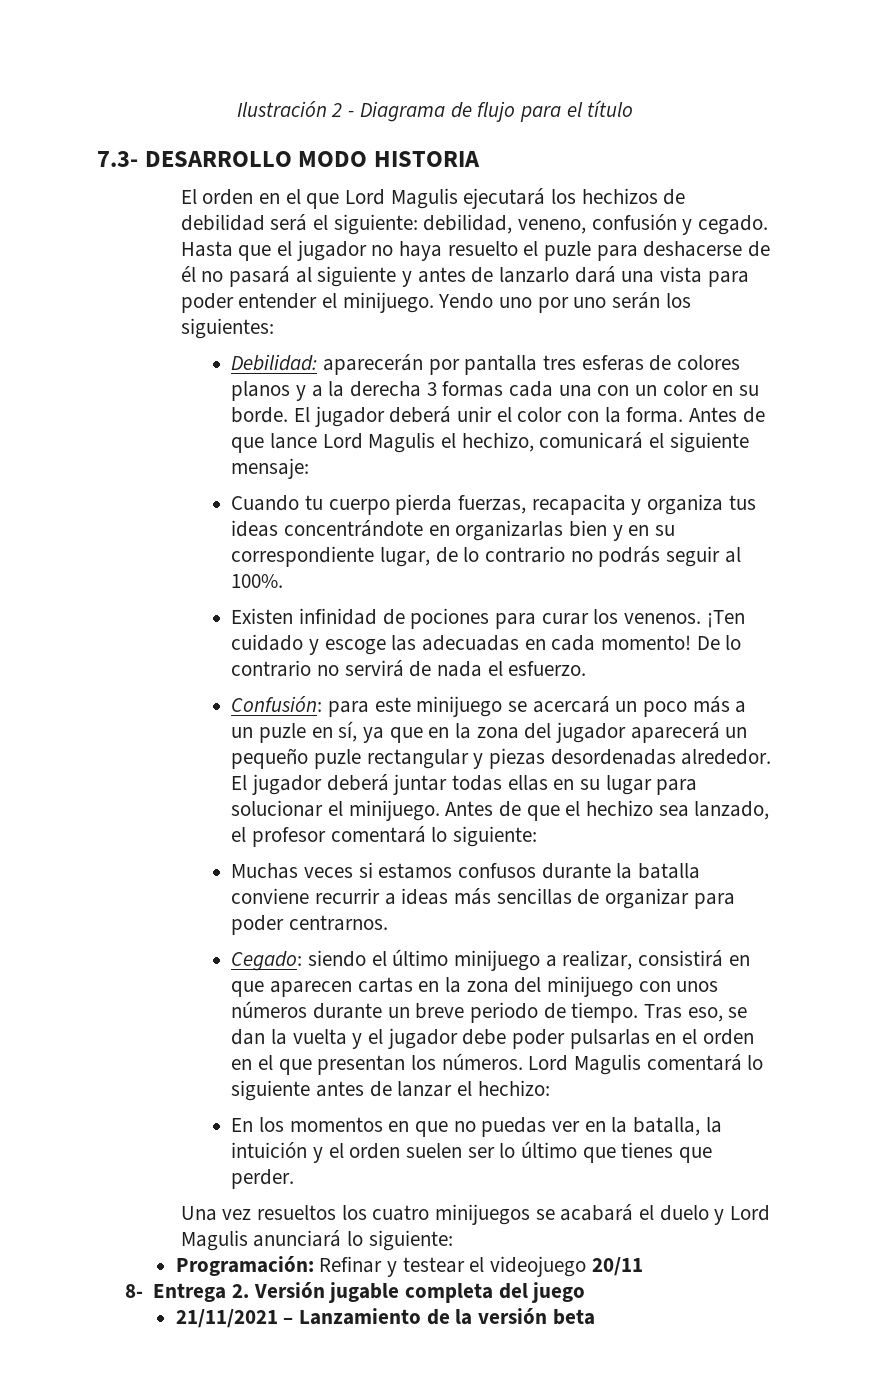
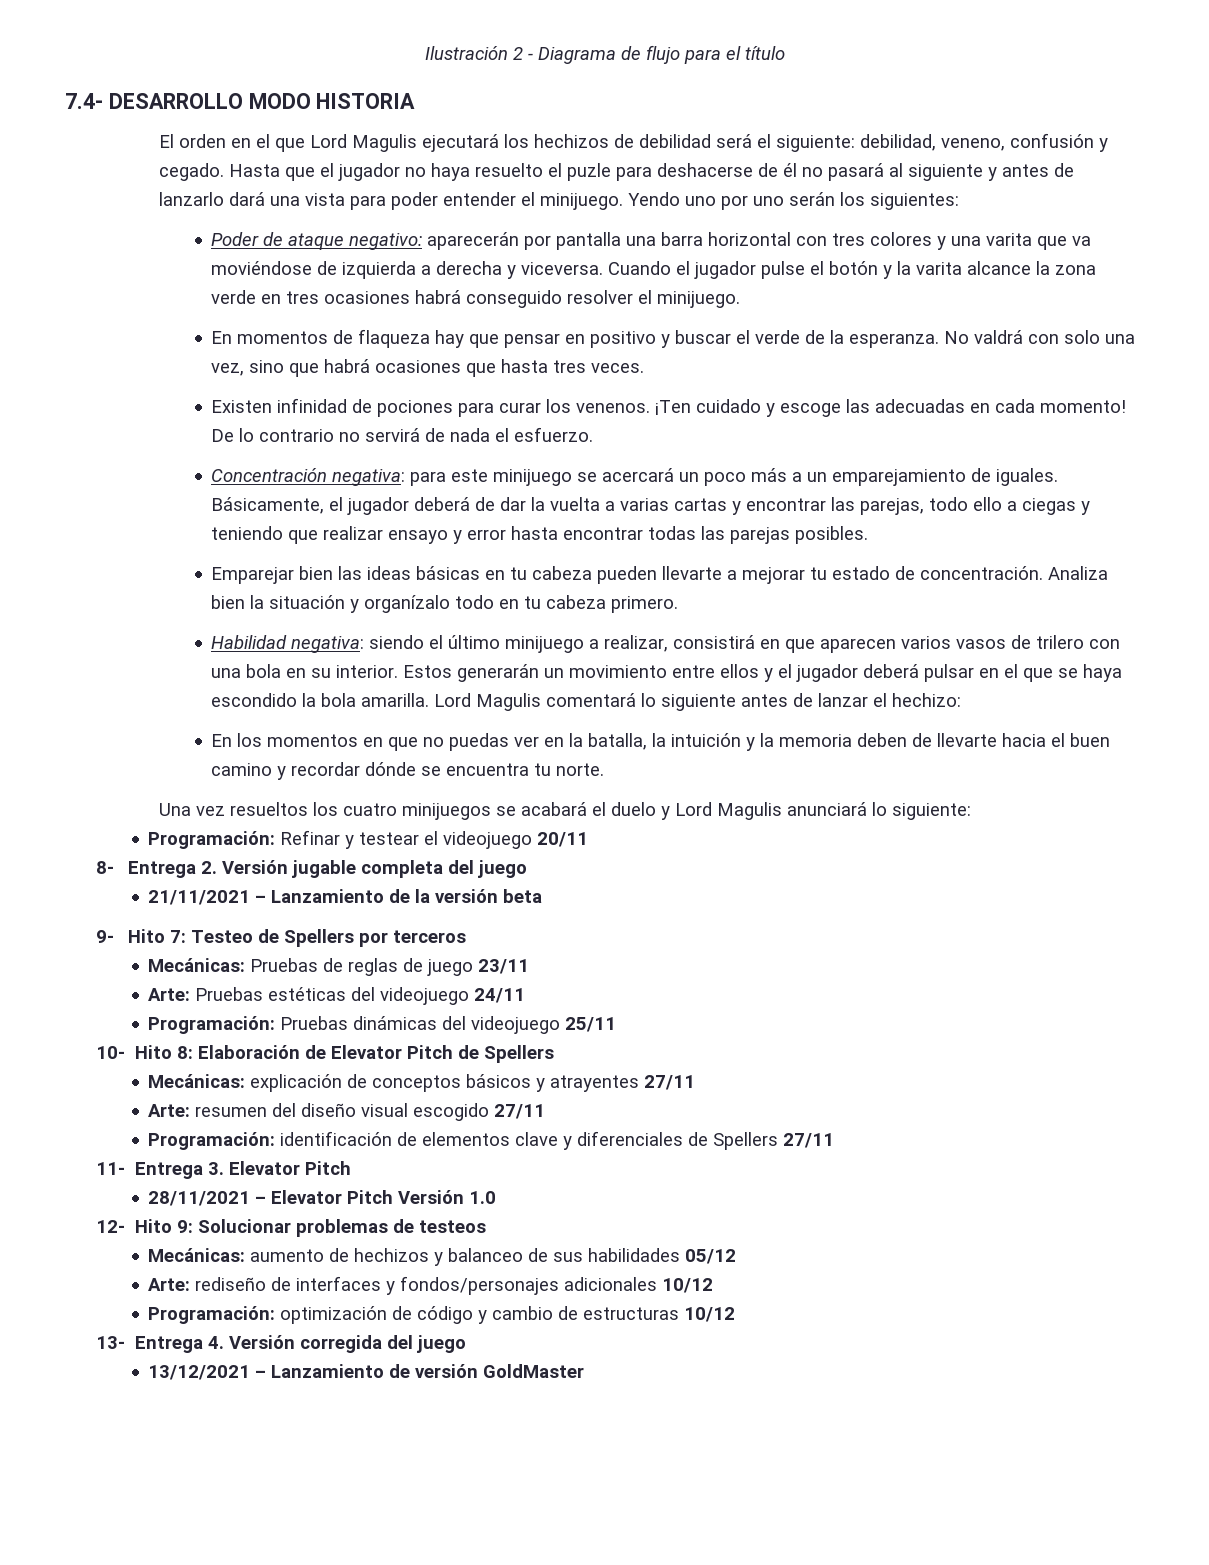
[97,151,138,167] 7.3- -> [65,93,103,109] 7.4-
[231,354,741,375] [231,381,760,401] [231,406,765,427] [231,432,749,453] [231,458,310,479] [231,494,756,515] [231,520,676,541] [231,546,741,567] [231,574,284,588] Debilidad: aparecerán por pantalla tres esferas de colores planos y a la derecha 3 formas cada una con un color en su borde. El jugador deberá unir el color con la forma. Antes de que lance Lord Magulis el hechizo, comunicará el siguiente mensaje: // Cuando tu cuerpo pierda fuerzas, recapacita y organiza tus ideas concentrándote en organizarlas bien y en su correspondiente lugar, de lo contrario no podrás seguir al 100%. -> [211,232,1092,250] [211,261,1097,279] [211,290,741,308] [211,329,1136,348] [211,359,645,377] Poder de ataque negativo: aparecerán por pantalla una barra horizontal con tres colores y una varita que va moviéndose de izquierda a derecha y viceversa. Cuando el jugador pulse el botón y la varita alcance la zona verde en tres ocasiones habrá conseguido resolver el minijuego. // En momentos de flaqueza hay que pensar en positivo y buscar el verde de la esperanza. No valdrá con solo una vez, sino que habrá ocasiones que hasta tres veces.
[231,696,323,712] Confusión: -> [211,468,406,486] Concentración negativa:
[259,721,748,743] [231,748,772,769] [231,774,698,795] [231,800,770,821] [231,826,538,847] [231,862,701,879] [231,888,735,909] [231,915,389,935] [231,951,303,971] puzle en sí, ya que en la zona del jugador aparecerá un pequeño puzle rectangular y piezas desordenadas alrededor. El jugador deberá juntar todas ellas en su lugar para solucionar el minijuego. Antes de que el hechizo sea lanzado, el profesor comentará lo siguiente: // Muchas veces si estamos confusos durante la batalla conviene recurrir a ideas más sencillas de organizar para poder centrarnos. // Cegado: -> [832,468,1059,486] [211,497,1091,515] [211,526,869,544] [211,566,1109,584] [211,595,679,613] [211,635,365,653] emparejamiento de iguales. Básicamente, el jugador deberá de dar la vuelta a varias cartas y encontrar las parejas, todo ello a ciegas y teniendo que realizar ensayo y error hasta encontrar todas las parejas posibles. // Emparejar bien las ideas básicas en tu cabeza pueden llevarte a mejorar tu estado de concentración. Analiza bien la situación y organízalo todo en tu cabeza primero. // Habilidad negativa:
[357,976,719,997] [231,1001,748,1023] [231,1028,754,1049] [231,1053,523,1075] cartas en la zona del minijuego con unos números durante un breve periodo de tiempo. Tras eso, se dan la vuelta y el jugador debe poder pulsarlas en el orden en el que presentan los números. -> [901,635,1121,649] [211,664,1123,682] [211,693,430,707] varios vasos de trilero con una bola en su interior. Estos generarán un movimiento entre ellos y el jugador deberá pulsar en el que se haya escondido la bola amarilla.
[328,1141,713,1163] [231,1169,295,1189] el orden suelen ser lo último que tienes que perder. -> [760,733,1111,747] [211,762,605,780] la memoria deben de llevarte hacia el buen camino y recordar dónde se encuentra tu norte.
(595, 1317) none -> [96,929,466,947] [148,958,530,976] [148,987,526,1005] [148,1016,617,1034] [96,1045,554,1063] [148,1074,696,1092] [148,1103,546,1121] [148,1131,835,1150] [96,1161,351,1179] [148,1190,497,1206] [96,1219,486,1237] [148,1248,737,1266] [148,1276,714,1295] [148,1306,736,1324] [96,1335,466,1353] [148,1364,585,1380] // 9- Hito 7: Testeo de Spellers por terceros // Mecánicas: Pruebas de reglas de juego 23/11 // Arte: Pruebas estéticas del videojuego 24/11 // Programación: Pruebas dinámicas del videojuego 25/11 // 10- Hito 8: Elaboración de Elevator Pitch de Spellers // Mecánicas: explicación de conceptos básicos y atrayentes 27/11 // Arte: resumen del diseño visual escogido 27/11 // Programación: identificación de elementos clave y diferenciales de Spellers 27/11 // 11- Entrega 3. Elevator Pitch // 28/11/2021 – Elevator Pitch Versión 1.0 // 12- Hito 9: Solucionar problemas de testeos // Mecánicas: aumento de hechizos y balanceo de sus habilidades 05/12 // Arte: rediseño de interfaces y fondos/personajes adicionales 10/12 // Programación: optimización de código y cambio de estructuras 10/12 // 13- Entrega 4. Versión corregida del juego // 13/12/2021 – Lanzamiento de versión GoldMaster

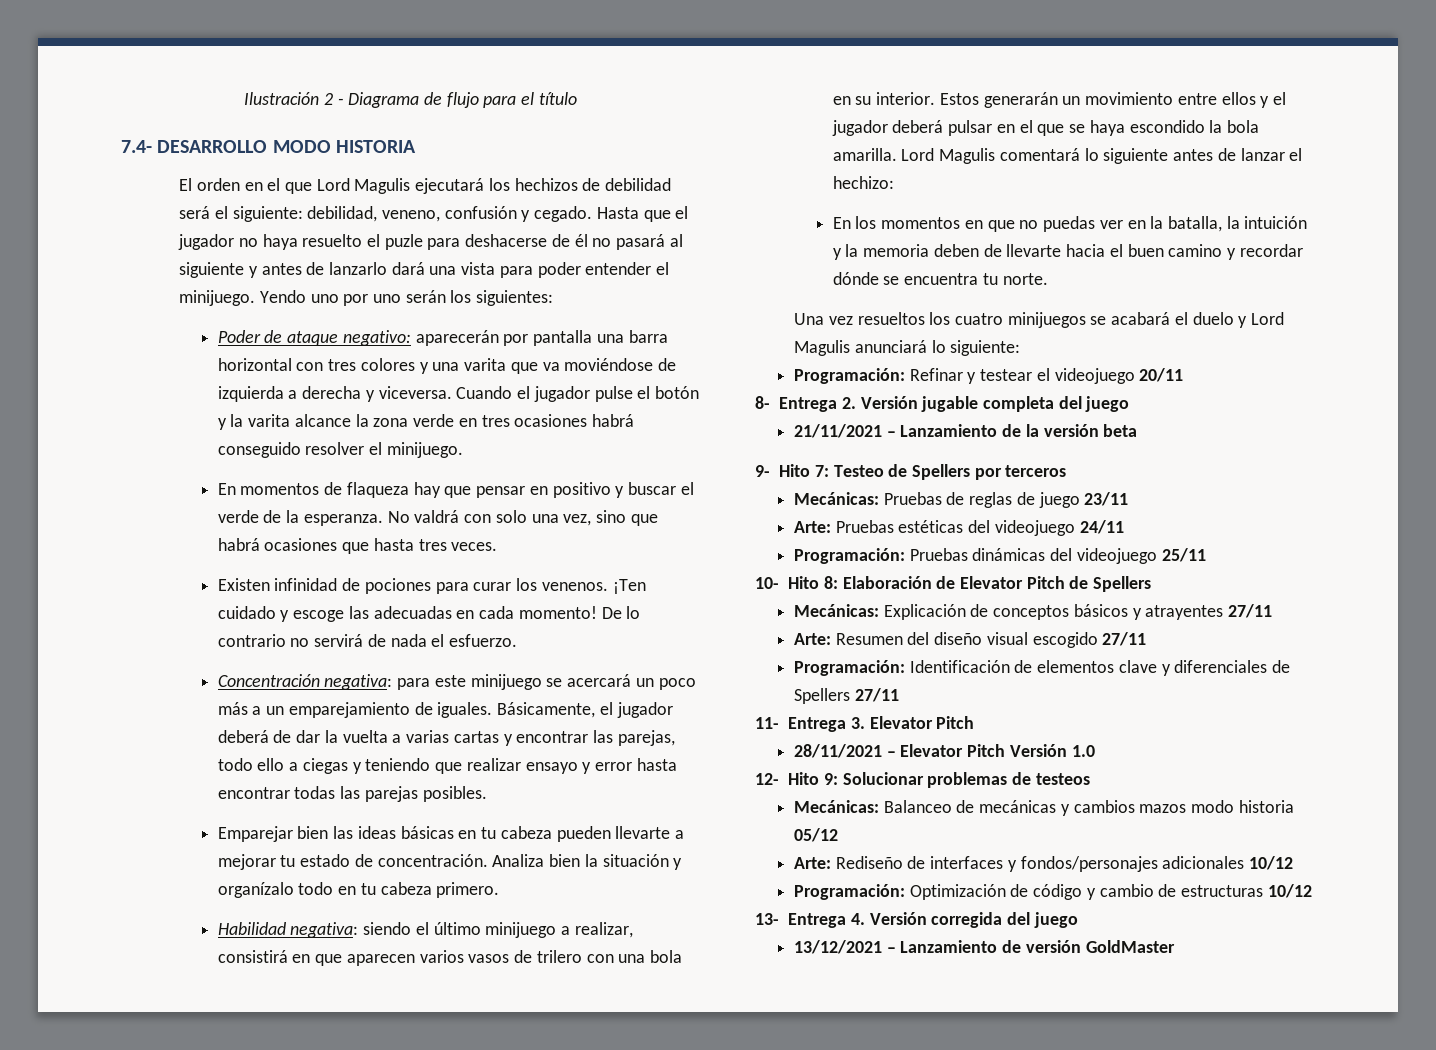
[250,1074,343,1092] explicación -> [883,604,966,620] Explicación
[195,1106,268,1117] resumen -> [835,633,903,645] Resumen
[280,1131,393,1146] identificación -> [909,660,1010,673] Identificación
[250,1248,681,1266] aumento de hechizos y balanceo de sus habilidades -> [883,800,1294,816] Balanceo de mecánicas y cambios mazos modo historia
[195,1277,267,1291] rediseño -> [835,856,903,869] Rediseño
[280,1306,388,1324] optimización -> [909,884,1006,900] Optimización

